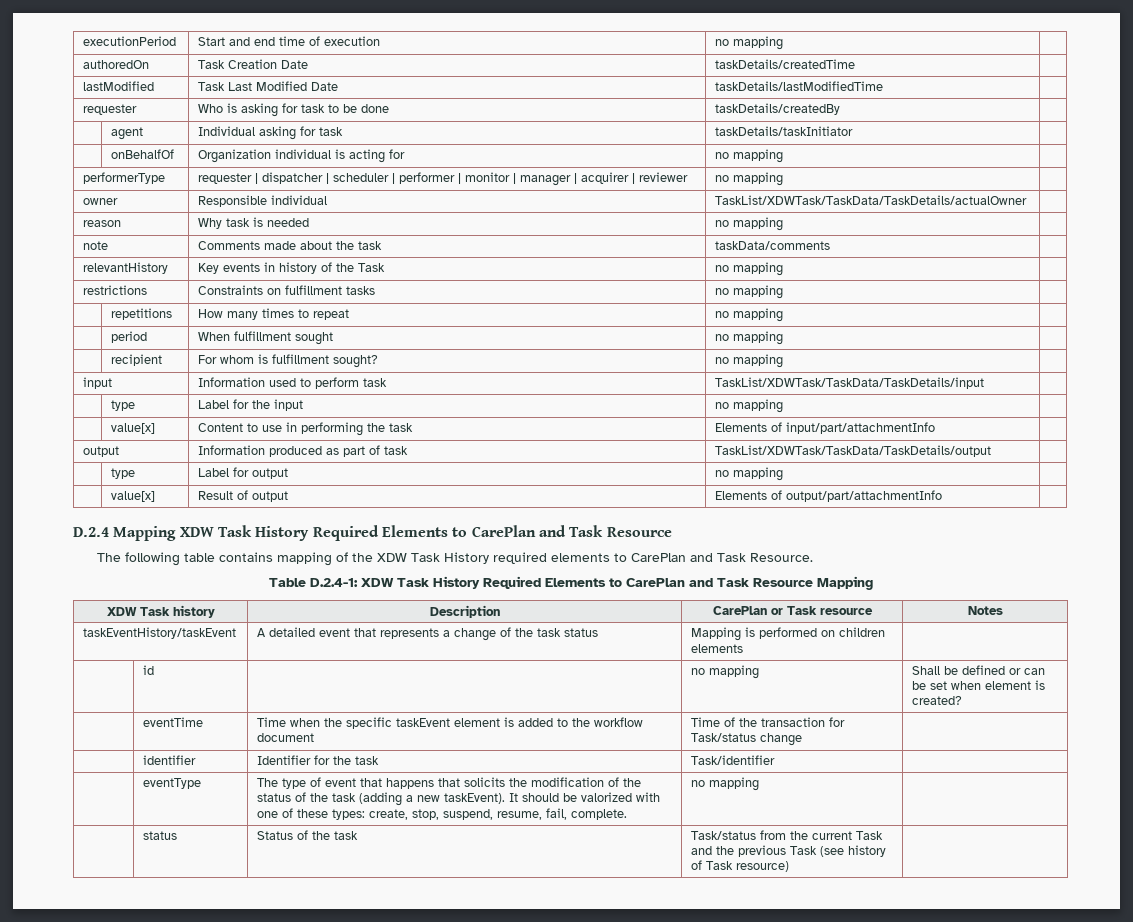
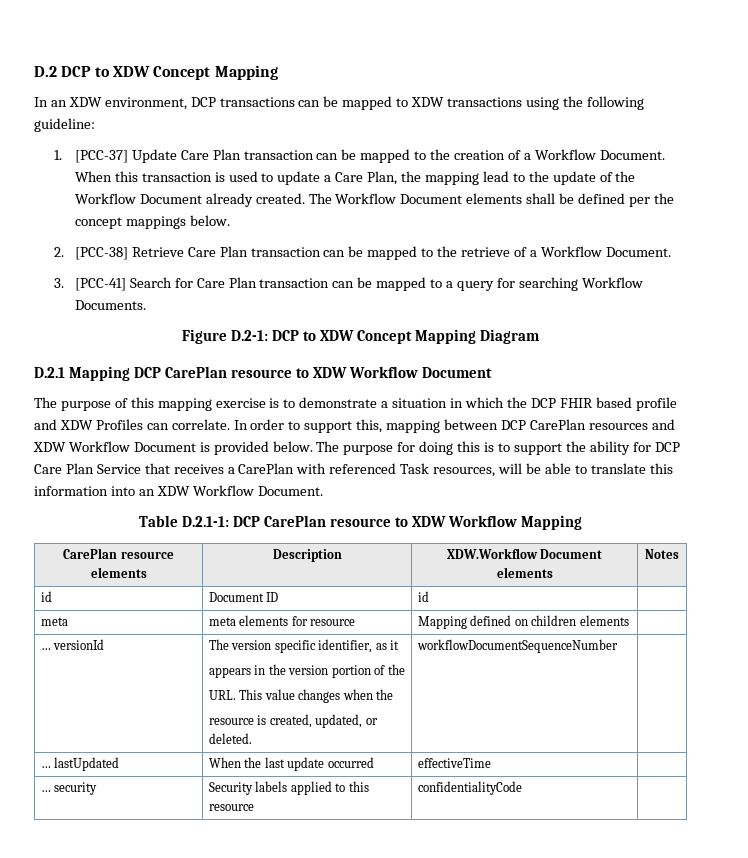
[83,36,177,46] [198,36,381,46] [715,36,784,50] [83,60,150,69] [198,59,309,69] [715,59,856,69] [83,81,155,91] [198,81,339,91] [715,81,884,91] [83,104,138,115] [198,103,390,117] [715,103,841,115] [111,127,144,140] [198,126,344,140] [715,126,854,136] [111,149,175,159] [198,149,406,163] [715,149,784,163] [83,172,166,184] [198,172,689,186] [715,172,784,186] [83,198,119,205] [198,195,328,207] [715,195,1028,205] [83,220,122,227] [198,217,310,229] [715,217,784,231] [83,241,109,250] [198,241,383,250] [715,241,831,250] [83,262,169,274] [198,262,386,274] [715,262,784,276] [83,285,148,295] [198,285,376,295] [715,285,784,299] [111,308,173,320] [198,308,350,320] [715,308,784,322] [111,331,148,343] [198,331,334,345] [715,331,784,345] [111,354,163,366] [198,354,379,368] [715,354,784,368] [83,377,113,389] [198,377,388,389] [715,377,985,389] [111,400,136,411] [198,399,304,411] [715,399,784,413] [111,423,156,434] [198,422,414,436] [715,422,936,434] [83,446,120,457] [198,445,409,457] [715,445,992,457] [111,468,136,479] [198,467,289,479] [715,467,784,481] [111,491,156,502] [198,490,289,502] [715,490,943,502] [73,525,672,541] [97,552,814,566] [268,576,873,590] [106,605,215,618] [429,605,500,618] [712,606,873,615] [967,606,1003,615] [83,627,237,639] [257,627,599,641] [691,627,818,641] executionPeriod | Start and end time of execution | no mapping | // authoredOn | Task Creation Date | taskDetails/createdTime | // lastModified | Task Last Modified Date | taskDetails/lastModifiedTime | // requester | Who is asking for task to be done | taskDetails/createdBy | // | agent | Individual asking for task | taskDetails/taskInitiator | // | onBehalfOf | Organization individual is acting for | no mapping | // performerType | requester | dispatcher | scheduler | performer | monitor | manager | acquirer | reviewer | no mapping | // owner | Responsible individual | TaskList/XDWTask/TaskData/TaskDetails/actualOwner | // reason | Why task is needed | no mapping | // note | Comments made about the task | taskData/comments | // relevantHistory | Key events in history of the Task | no mapping | // restrictions | Constraints on fulfillment tasks | no mapping | // | repetitions | How many times to repeat | no mapping | // | period | When fulfillment sought | no mapping | // | recipient | For whom is fulfillment sought? | no mapping | // input | Information used to perform task | TaskList/XDWTask/TaskData/TaskDetails/input | // | type | Label for the input | no mapping | // | value[x] | Content to use in performing the task | Elements of input/part/attachmentInfo | // output | Information produced as part of task | TaskList/XDWTask/TaskData/TaskDetails/output | // | type | Label for output | no mapping | // | value[x] | Result of output | Elements of output/part/attachmentInfo | // D.2.4 Mapping XDW Task History Required Elements to CarePlan and Task Resource // The following table contains mapping of the XDW Task History required elements to CarePlan and Task Resource. // Table D.2.4-1: XDW Task History Required Elements to CarePlan and Task Resource Mapping // XDW Task history | Description | CarePlan or Task resource | Notes // taskEventHistory/taskEvent | A detailed event that represents a change of the task status | Mapping is performed -> [34,65,278,80] [34,96,644,110] [34,118,95,132] [54,149,665,163] [74,171,636,185] [74,193,674,207] [74,215,230,229] [54,246,671,260] [54,277,643,291] [74,300,146,310] [182,329,540,344] [34,366,493,381] [34,397,677,411] [34,419,675,433] [33,441,680,455] [34,463,673,477] [34,485,323,496] [139,515,582,530] [63,548,174,559] [90,567,147,578] [272,549,342,562] [446,548,603,559] [496,567,553,578] [645,549,679,559] [40,591,52,602] [208,592,279,602] [417,591,429,602] [40,617,68,626] [208,615,356,626] [417,615,512,629] D.2 DCP to XDW Concept Mapping // In an XDW environment, DCP transactions can be mapped to XDW transactions using the following guideline: // 1. [PCC-37] Update Care Plan transaction can be mapped to the creation of a Workflow Document. When this transaction is used to update a Care Plan, the mapping lead to the update of the Workflow Document already created. The Workflow Document elements shall be defined per the concept mappings below. // 2. [PCC-38] Retrieve Care Plan transaction can be mapped to the retrieve of a Workflow Document. // 3. [PCC-41] Search for Care Plan transaction can be mapped to a query for searching Workflow Documents. // Figure D.2-1: DCP to XDW Concept Mapping Diagram // D.2.1 Mapping DCP CarePlan resource to XDW Workflow Document // The purpose of this mapping exercise is to demonstrate a situation in which the DCP FHIR based profile and XDW Profiles can correlate. In order to support this, mapping between DCP CarePlan resources and XDW Workflow Document is provided below. The purpose for doing this is to support the ability for DCP Care Plan Service that receives a CarePlan with referenced Task resources, will be able to translate this information into an XDW Workflow Document. // Table D.2.1-1: DCP CarePlan resource to XDW Workflow Mapping // CarePlan resource elements | Description | XDW.Workflow Document elements | Notes // id | Document ID | id | // meta | meta elements for resource | Mapping defined
[143,665,155,675] [691,665,760,679] [912,665,1046,675] [912,680,1046,690] [912,696,963,705] [143,717,204,727] [257,717,644,729] [257,733,315,742] [691,717,846,727] [691,733,803,746] [143,755,197,765] [257,755,380,765] [691,755,776,765] [143,778,202,789] [257,777,642,789] [257,792,661,806] [257,808,628,820] [691,777,760,791] [143,831,178,840] [257,830,359,840] [691,830,884,840] [691,845,887,857] [691,860,790,872] | id | | no mapping | Shall be defined or can be set when element is created? // | eventTime | Time when the specific taskEvent element is added to the workflow document | Time of the transaction for Task/status change | // | identifier | Identifier for the task | Task/identifier | // | eventType | The type of event that happens that solicits the modification of the status of the task (adding a new taskEvent). It should be valorized with one of these types: create, stop, suspend, resume, fail, complete. | no mapping | // | status | Status of the task | Task/status from the current Task and the previous Task (see history of Task resource) -> [40,639,105,650] [208,639,400,653] [208,664,405,678] [208,689,394,703] [208,714,378,728] [208,733,252,744] [416,639,618,653] [40,757,120,771] [208,757,374,771] [417,758,491,768] [40,782,98,795] [208,781,369,795] [208,804,254,811] [417,781,522,795] … versionId | The version specific identifier, as it // appears in the version portion of the // URL. This value changes when the // resource is created, updated, or deleted. | workflowDocumentSequenceNumber | // … lastUpdated | When the last update occurred | effectiveTime | // … security | Security labels applied to this resource | confidentialityCode

